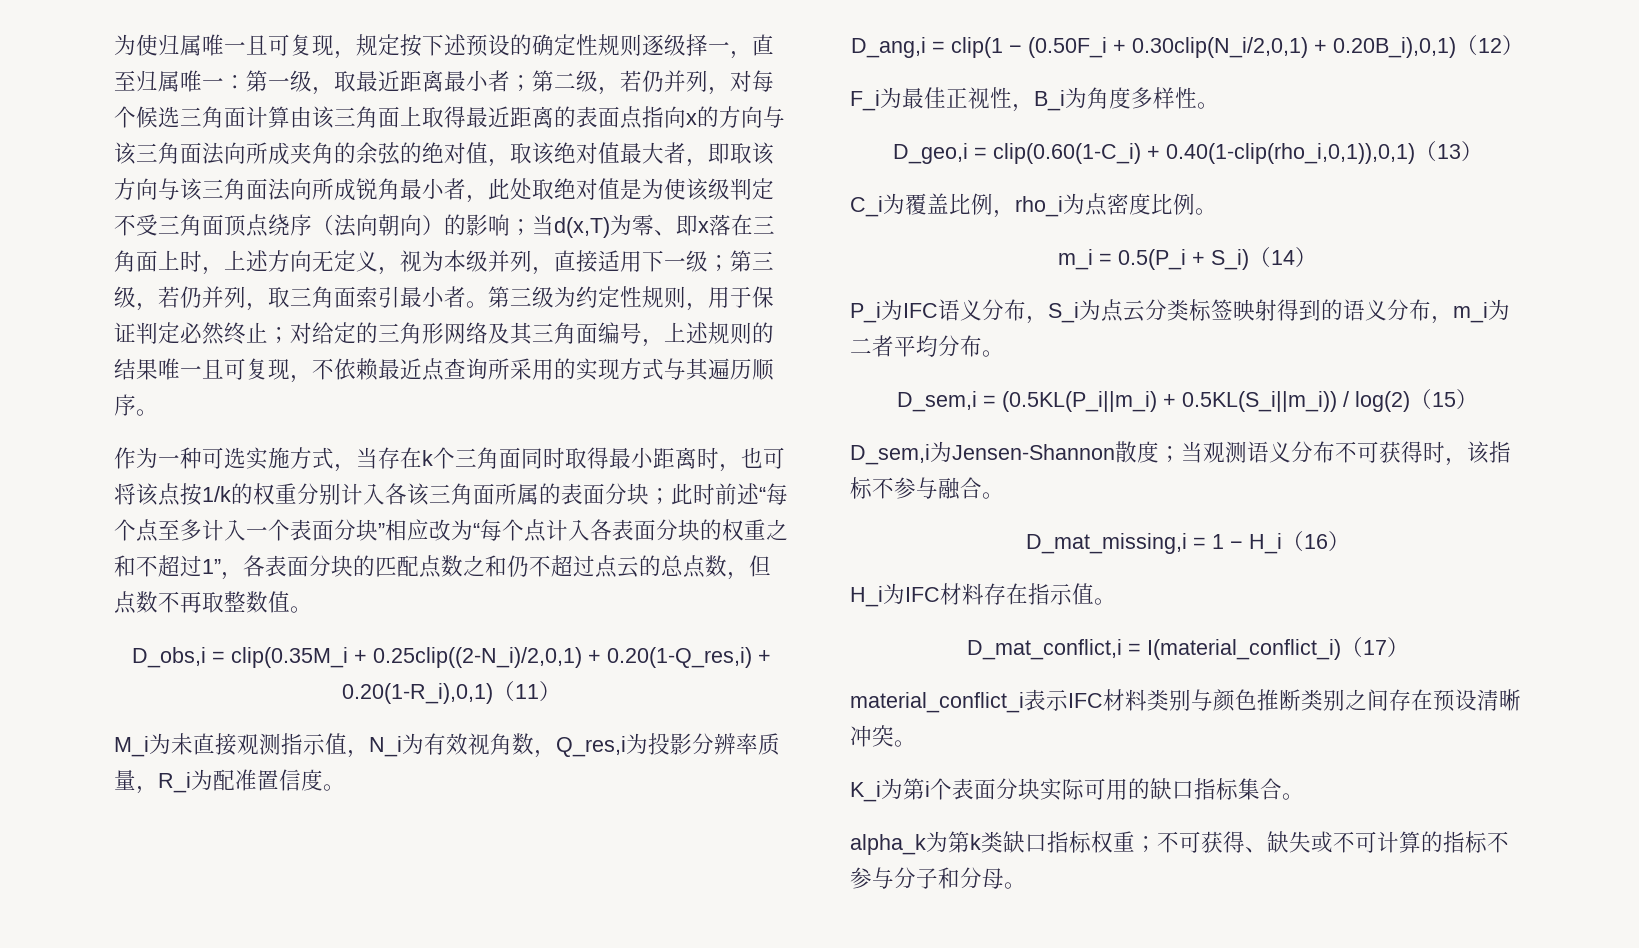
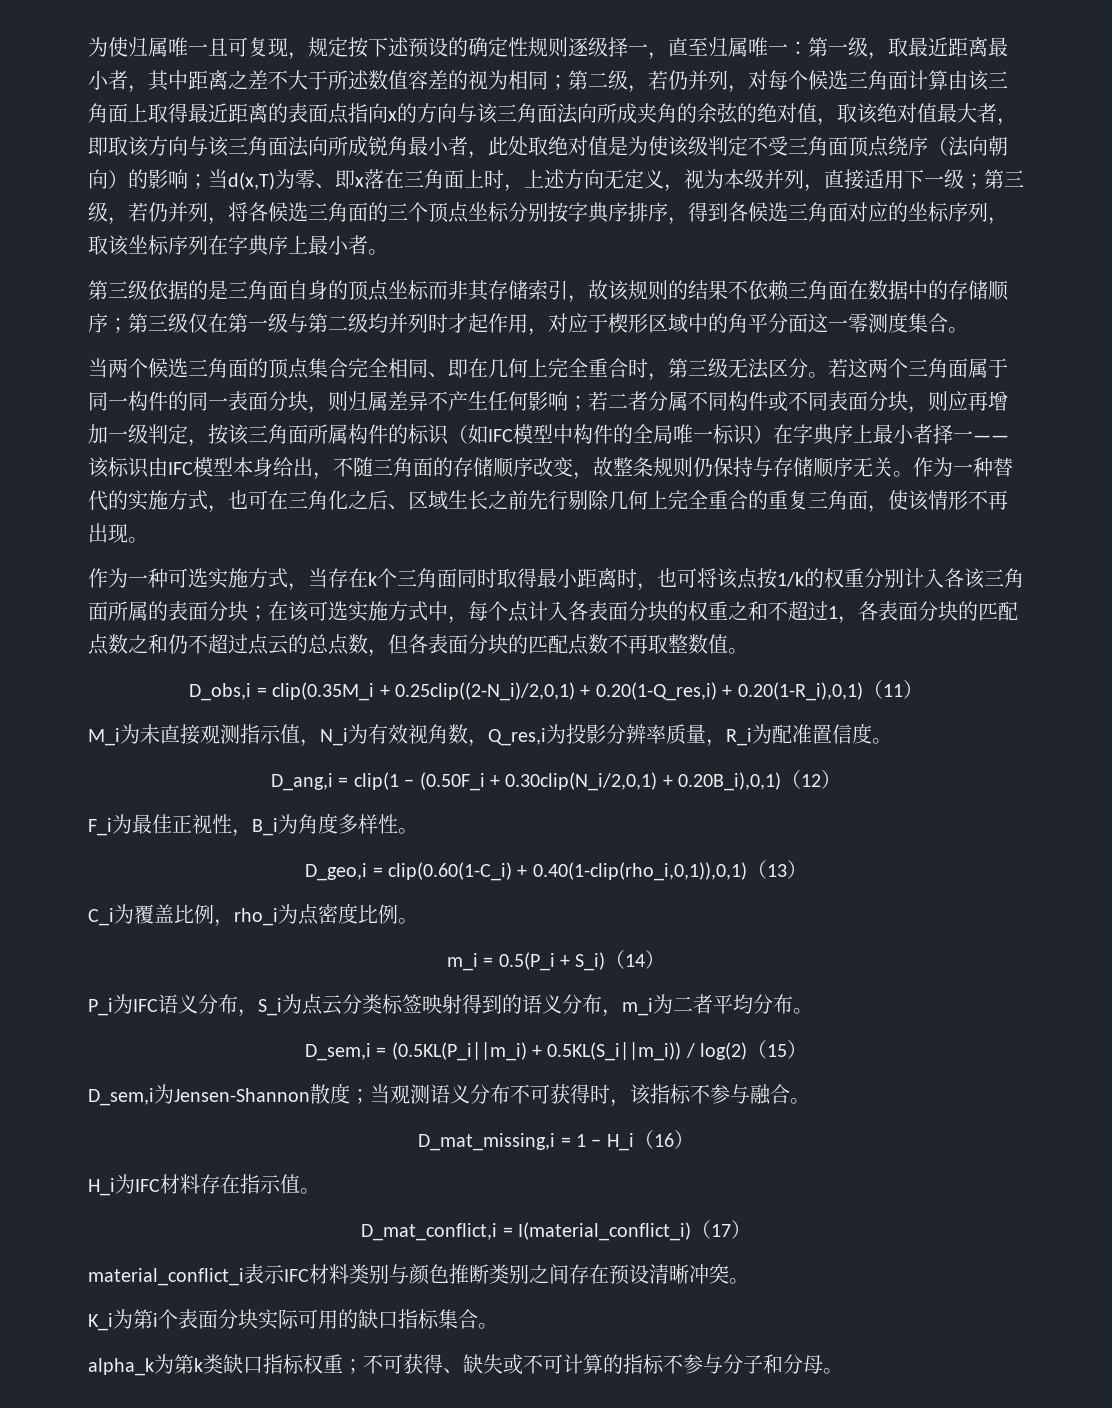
(510, 81) none -> [128,70,548,93] ，其中距离之差不大于所述数值容差的视为相同
[268,286,774,311] [114,322,774,347] [114,358,774,383] [114,394,136,416] 取三角面索引最小者。第三级为约定性规则，用于保证判定必然终止；对给定的三角形网络及其三角面编号，上述规则的结果唯一且可复现，不依赖最近点查询所采用的实现方式与其遍历顺序 -> [228,202,1008,225] [88,235,388,256] [88,280,1009,303] [88,312,968,336] [88,358,1008,381] [88,391,1008,414] [88,424,1009,447] [88,457,1013,480] [88,490,1008,513] [88,523,128,543] 将各候选三角面的三个顶点坐标分别按字典序排序，得到各候选三角面对应的坐标序列，取该坐标序列在字典序上最小者。 // 第三级依据的是三角面自身的顶点坐标而非其存储索引，故该规则的结果不依赖三角面在数据中的存储顺序；第三级仅在第一级与第二级均并列时才起作用，对应于楔形区域中的角平分面这一零测度集合。 // 当两个候选三角面的顶点集合完全相同、即在几何上完全重合时，第三级无法区分。若这两个三角面属于同一构件的同一表面分块，则归属差异不产生任何影响；若二者分属不同构件或不同表面分块，则应再增加一级判定，按该三角面所属构件的标识（如IFC模型中构件的全局唯一标识）在字典序上最小者择一——该标识由IFC模型本身给出，不随三角面的存储顺序改变，故整条规则仍保持与存储顺序无关。作为一种替代的实施方式，也可在三角化之后、区域生长之前先行剔除几何上完全重合的重复三角面，使该情形不再出现
[671,483,788,505] [114,519,480,542] 此时前述“每个点至多计入一个表面分块”相应改为“ -> [268,601,468,624] 在该可选实施方式中，
[202,559,221,574] 1” -> [828,606,838,619] 1
(771, 566) none -> [408,634,568,654] 各表面分块的匹配

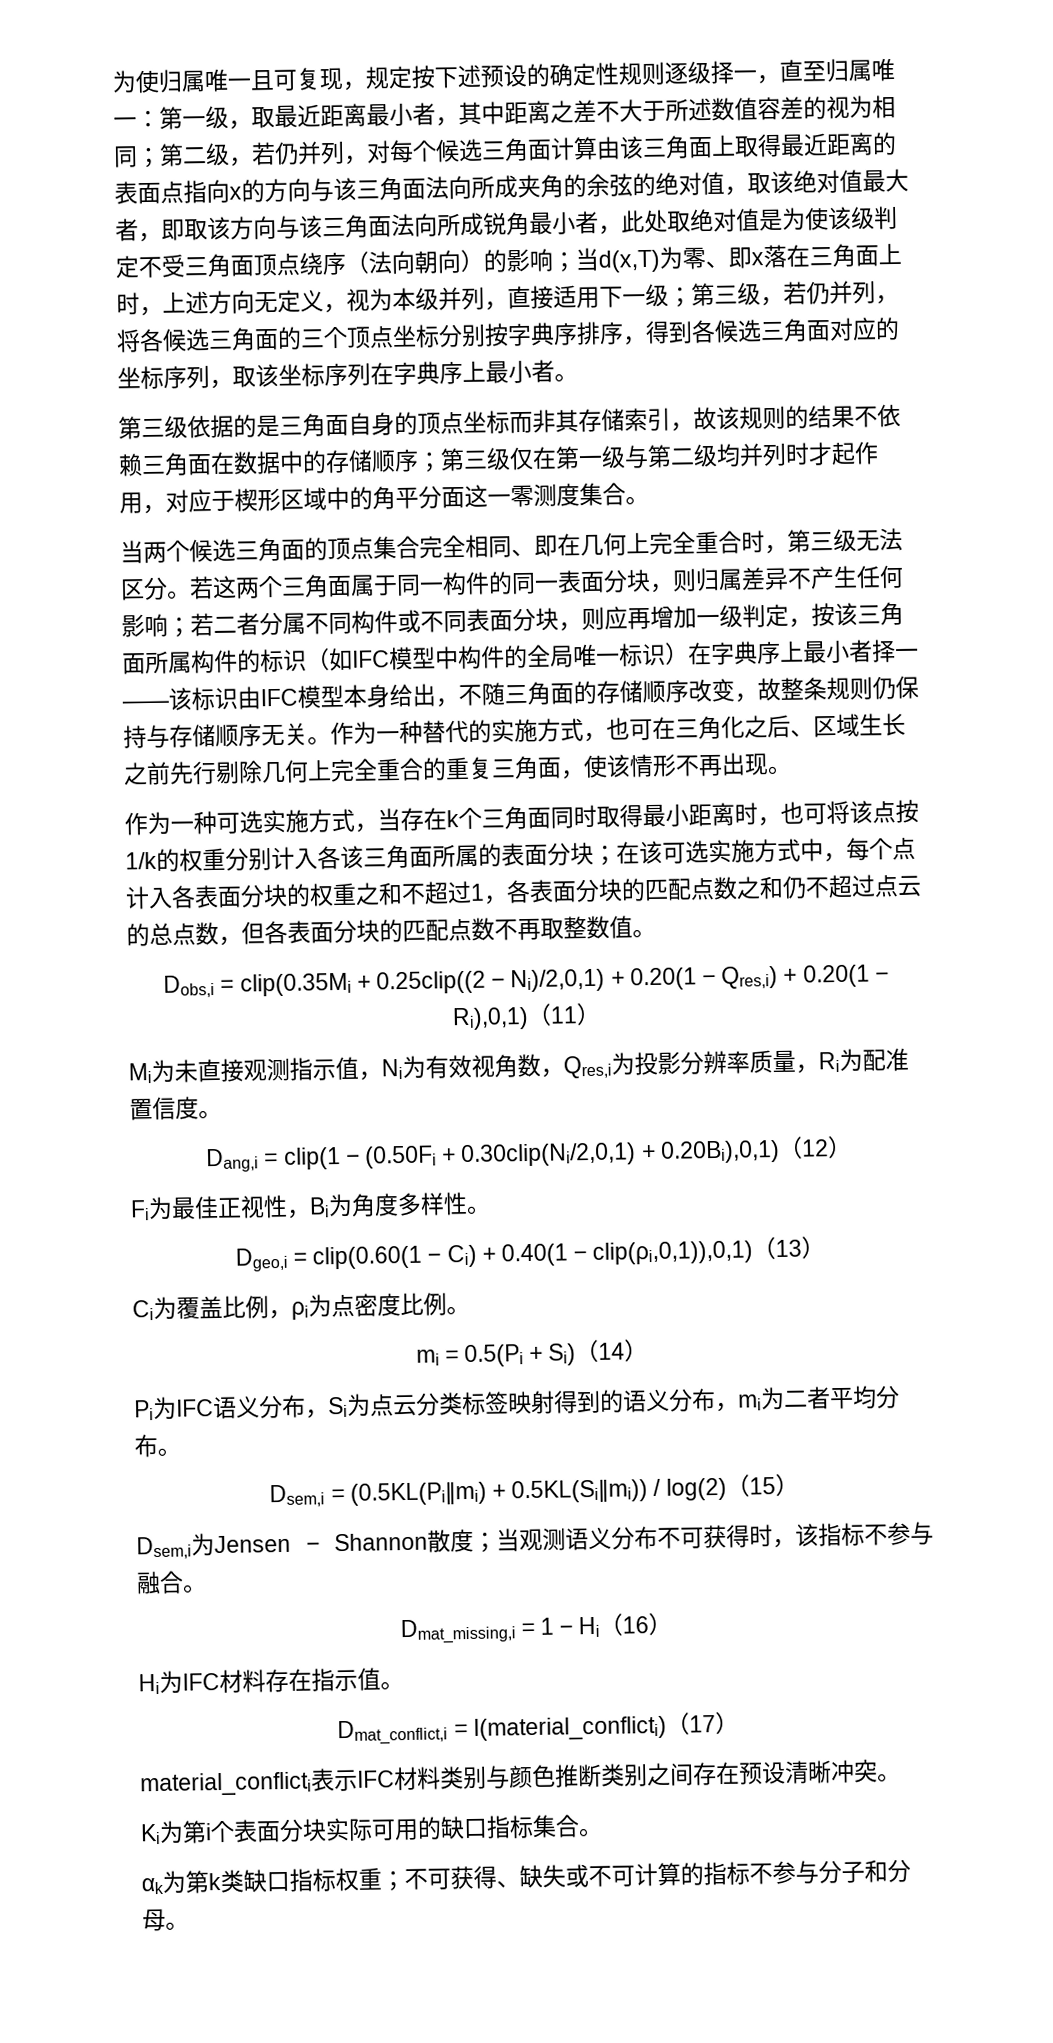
[189,682,863,701] D_obs,i = clip(0.35M_i + 0.25clip((2-N_i)/2,0,1) + 0.20(1-Q_res,i) + 0.20(1-R_i),0,1) -> [163,964,889,998] [452,1006,529,1031] Dobs,i = clip(0.35Mi + 0.25clip((2 − Ni)/2,0,1) + 0.20(1 − Qres,i) + 0.20(1 − Ri),0,1)
[88,728,120,746] M_i -> [128,1063,152,1084] Mi
[320,728,348,746] N_i -> [381,1058,403,1080] Ni
[488,728,546,746] Q_res,i -> [563,1055,612,1079] Qres,i
[726,728,752,746] R_i -> [818,1051,840,1073] Ri
[270,773,333,791] D_ang,i -> [206,1148,260,1173] Dang,i
[419,772,782,791] (0.50F_i + 0.30clip(N_i/2,0,1) + 0.20B_i),0,1) -> [364,1139,780,1169] (0.50Fi + 0.30clip(Ni/2,0,1) + 0.20Bi),0,1)
[88,818,112,836] F_i -> [130,1200,150,1221] Fi
[252,818,278,836] B_i -> [309,1197,330,1218] Bi
[305,862,747,881] D_geo,i = clip(0.60(1-C_i) + 0.40(1-clip(rho_i,0,1)),0,1) -> [234,1240,754,1272] Dgeo,i = clip(0.60(1 − Ci) + 0.40(1 − clip(ρi,0,1)),0,1)
[88,908,114,926] C_i -> [132,1300,154,1321] Ci
[234,908,278,926] rho_i -> [291,1301,309,1320] ρi
[446,952,606,971] m_i = 0.5(P_i + S_i) -> [415,1343,577,1368] mi = 0.5(Pi + Si)
[88,998,113,1016] P_i -> [134,1400,154,1421] Pi
[258,998,282,1016] S_i -> [328,1396,348,1418] Si
[622,998,653,1016] m_i -> [738,1394,762,1411] mi
[304,1042,682,1061] D_sem,i = (0.5KL(P_i||m_i) + 0.5KL(S_i||m_i)) -> [269,1479,649,1508] Dsem,i = (0.5KL(Pi‖mi) + 0.5KL(Si‖mi))
[88,1084,310,1106] D_sem,i为Jensen-Shannon -> [136,1532,429,1560] Dsem,i为Jensen − Shannon
[418,1133,556,1151] D_mat_missing,i -> [399,1618,516,1645] Dmat_missing,i
[606,1133,634,1151] H_i -> [578,1616,601,1638] Hi
[88,1178,115,1196] H_i -> [138,1673,160,1695] Hi
[361,1222,691,1241] D_mat_conflict,i = I(material_conflict_i) -> [337,1715,667,1746] Dmat_conflict,i = I(material_conflicti)
[88,1268,244,1286] material_conflict_i -> [140,1771,312,1797] material_conflicti
[88,1313,113,1331] K_i -> [140,1823,161,1845] Ki
[88,1358,154,1376] alpha_k -> [141,1877,164,1895] αk

